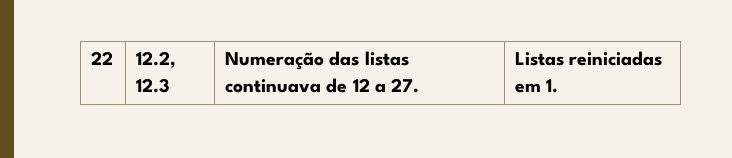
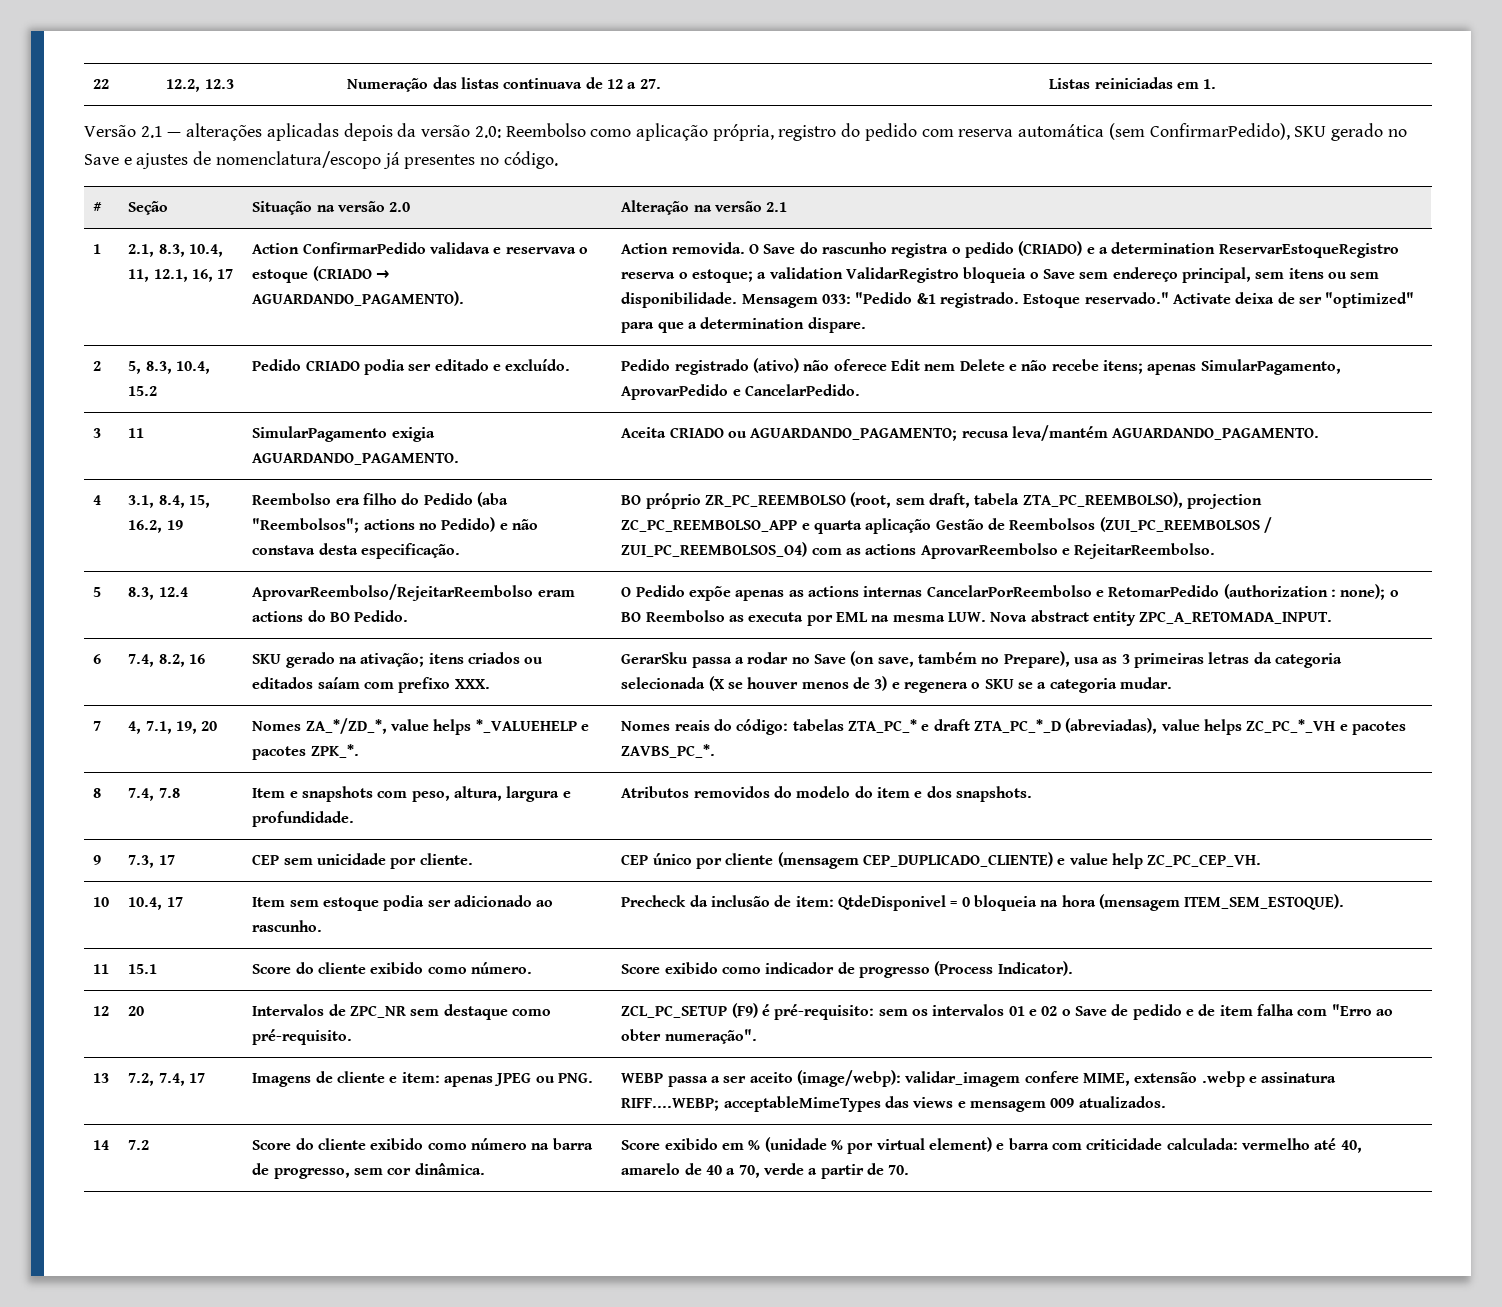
(559, 86) none -> [84,123,1407,141] [84,151,558,169] [93,202,103,212] [128,201,169,215] [252,201,411,215] [621,200,788,215] [93,244,102,254] [128,244,224,257] [128,269,234,282] [252,242,589,254] [252,266,390,283] [252,291,465,306] [621,241,1399,258] [621,267,1380,283] [621,292,1415,308] [621,317,866,333] [93,361,102,371] [128,361,211,374] [128,386,158,396] [252,359,571,375] [621,358,1341,375] [621,384,861,400] [93,428,102,438] [128,428,145,438] [252,426,435,442] [252,453,460,465] [621,425,1320,441] [93,495,102,505] [128,495,211,508] [128,520,183,533] [252,492,509,507] [252,517,539,533] [252,543,461,559] [621,492,1263,509] [621,517,1273,534] [621,542,1216,559] [93,587,102,597] [128,587,188,600] [252,584,575,601] [252,610,409,622] [621,584,1399,601] [621,610,1333,626] [93,654,102,664] [128,654,206,667] [252,652,544,668] [252,677,490,693] [621,651,1342,668] [621,676,1172,693] [93,721,102,731] [128,721,218,734] [252,718,590,735] [252,744,359,760] [621,718,1406,735] [621,744,716,758] [93,788,102,798] [128,788,180,801] [252,786,571,802] [252,811,355,827] [621,786,1033,802] [93,855,102,865] [128,855,175,868] [252,853,473,869] [621,852,1262,869] [93,897,110,907] [128,897,183,910] [252,895,554,911] [252,920,323,932] [621,894,1345,911] [93,964,110,974] [128,964,158,974] [252,962,533,974] [621,961,1073,978] [93,1006,110,1016] [128,1006,145,1016] [252,1004,552,1020] [252,1029,353,1045] [621,1003,1393,1020] [621,1029,757,1044] [93,1073,110,1083] [128,1073,206,1086] [252,1071,594,1087] [621,1070,1337,1087] [621,1096,1166,1112] [93,1140,110,1150] [128,1140,150,1150] [252,1138,593,1150] [252,1163,485,1179] [621,1137,1362,1154] [621,1163,910,1179] // Versão 2.1 — alterações aplicadas depois da versão 2.0: Reembolso como aplicação própria, registro do pedido com reserva automática (sem ConfirmarPedido), SKU gerado no Save e ajustes de nomenclatura/escopo já presentes no código. // # | Seção | Situação na versão 2.0 | Alteração na versão 2.1 // 1 | 2.1, 8.3, 10.4, 11, 12.1, 16, 17 | Action ConfirmarPedido validava e reservava o estoque (CRIADO → AGUARDANDO_PAGAMENTO). | Action removida. O Save do rascunho registra o pedido (CRIADO) e a determination ReservarEstoqueRegistro reserva o estoque; a validation ValidarRegistro bloqueia o Save sem endereço principal, sem itens ou sem disponibilidade. Mensagem 033: "Pedido &1 registrado. Estoque reservado." Activate deixa de ser "optimized" para que a determination dispare. // 2 | 5, 8.3, 10.4, 15.2 | Pedido CRIADO podia ser editado e excluído. | Pedido registrado (ativo) não oferece Edit nem Delete e não recebe itens; apenas SimularPagamento, AprovarPedido e CancelarPedido. // 3 | 11 | SimularPagamento exigia AGUARDANDO_PAGAMENTO. | Aceita CRIADO ou AGUARDANDO_PAGAMENTO; recusa leva/mantém AGUARDANDO_PAGAMENTO. // 4 | 3.1, 8.4, 15, 16.2, 19 | Reembolso era filho do Pedido (aba "Reembolsos"; actions no Pedido) e não constava desta especificação. | BO próprio ZR_PC_REEMBOLSO (root, sem draft, tabela ZTA_PC_REEMBOLSO), projection ZC_PC_REEMBOLSO_APP e quarta aplicação Gestão de Reembolsos (ZUI_PC_REEMBOLSOS / ZUI_PC_REEMBOLSOS_O4) com as actions AprovarReembolso e RejeitarReembolso. // 5 | 8.3, 12.4 | AprovarReembolso/RejeitarReembolso eram actions do BO Pedido. | O Pedido expõe apenas as actions internas CancelarPorReembolso e RetomarPedido (authorization : none); o BO Reembolso as executa por EML na mesma LUW. Nova abstract entity ZPC_A_RETOMADA_INPUT. // 6 | 7.4, 8.2, 16 | SKU gerado na ativação; itens criados ou editados saíam com prefixo XXX. | GerarSku passa a rodar no Save (on save, também no Prepare), usa as 3 primeiras letras da categoria selecionada (X se houver menos de 3) e regenera o SKU se a categoria mudar. // 7 | 4, 7.1, 19, 20 | Nomes ZA_*/ZD_*, value helps *_VALUEHELP e pacotes ZPK_*. | Nomes reais do código: tabelas ZTA_PC_* e draft ZTA_PC_*_D (abreviadas), value helps ZC_PC_*_VH e pacotes ZAVBS_PC_*. // 8 | 7.4, 7.8 | Item e snapshots com peso, altura, largura e profundidade. | Atributos removidos do modelo do item e dos snapshots. // 9 | 7.3, 17 | CEP sem unicidade por cliente. | CEP único por cliente (mensagem CEP_DUPLICADO_CLIENTE) e value help ZC_PC_CEP_VH. // 10 | 10.4, 17 | Item sem estoque podia ser adicionado ao rascunho. | Precheck da inclusão de item: QtdeDisponivel = 0 bloqueia na hora (mensagem ITEM_SEM_ESTOQUE). // 11 | 15.1 | Score do cliente exibido como número. | Score exibido como indicador de progresso (Process Indicator). // 12 | 20 | Intervalos de ZPC_NR sem destaque como pré-requisito. | ZCL_PC_SETUP (F9) é pré-requisito: sem os intervalos 01 e 02 o Save de pedido e de item falha com "Erro ao obter numeração". // 13 | 7.2, 7.4, 17 | Imagens de cliente e item: apenas JPEG ou PNG. | WEBP passa a ser aceito (image/webp): validar_imagem confere MIME, extensão .webp e assinatura RIFF....WEBP; acceptableMimeTypes das views e mensagem 009 atualizados. // 14 | 7.2 | Score do cliente exibido como número na barra de progresso, sem cor dinâmica. | Score exibido em % (unidade % por virtual element) e barra com criticidade calculada: vermelho até 40, amarelo de 40 a 70, verde a partir de 70.

